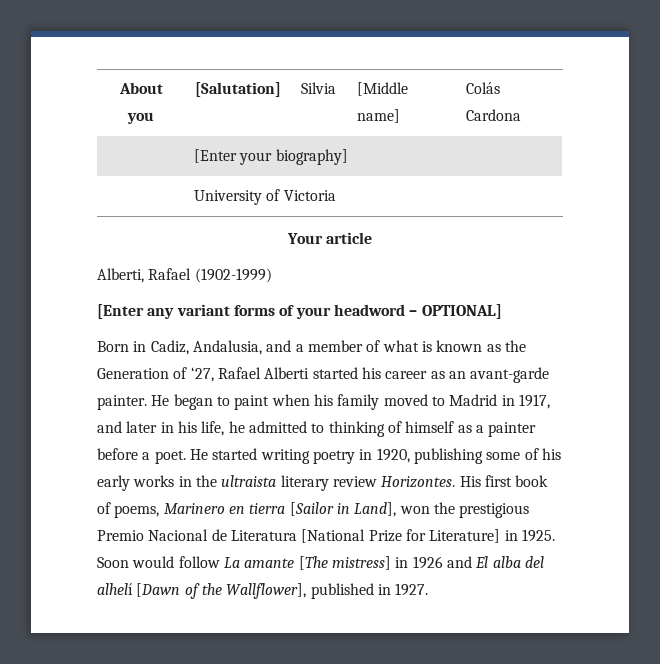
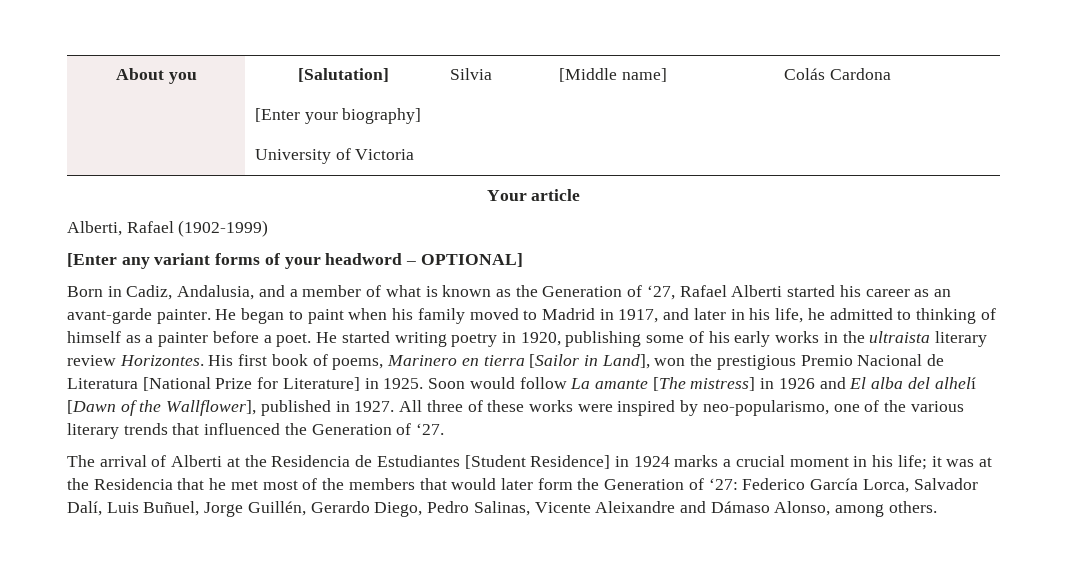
(429, 589) none -> [399,400,964,416] [67,423,445,439] [67,455,992,470] [67,478,978,493] [67,501,937,517] All three of these works were inspired by neo-popularismo, one of the various literary trends that influenced the Generation of ‘27. // The arrival of Alberti at the Residencia de Estudiantes [Student Residence] in 1924 marks a crucial moment in his life; it was at the Residencia that he met most of the members that would later form the Generation of ‘27: Federico García Lorca, Salvador Dalí, Luis Buñuel, Jorge Guillén, Gerardo Diego, Pedro Salinas, Vicente Aleixandre and Dámaso Alonso, among others.

